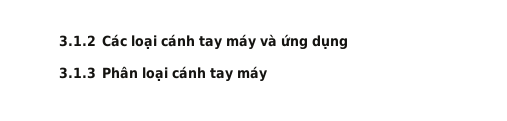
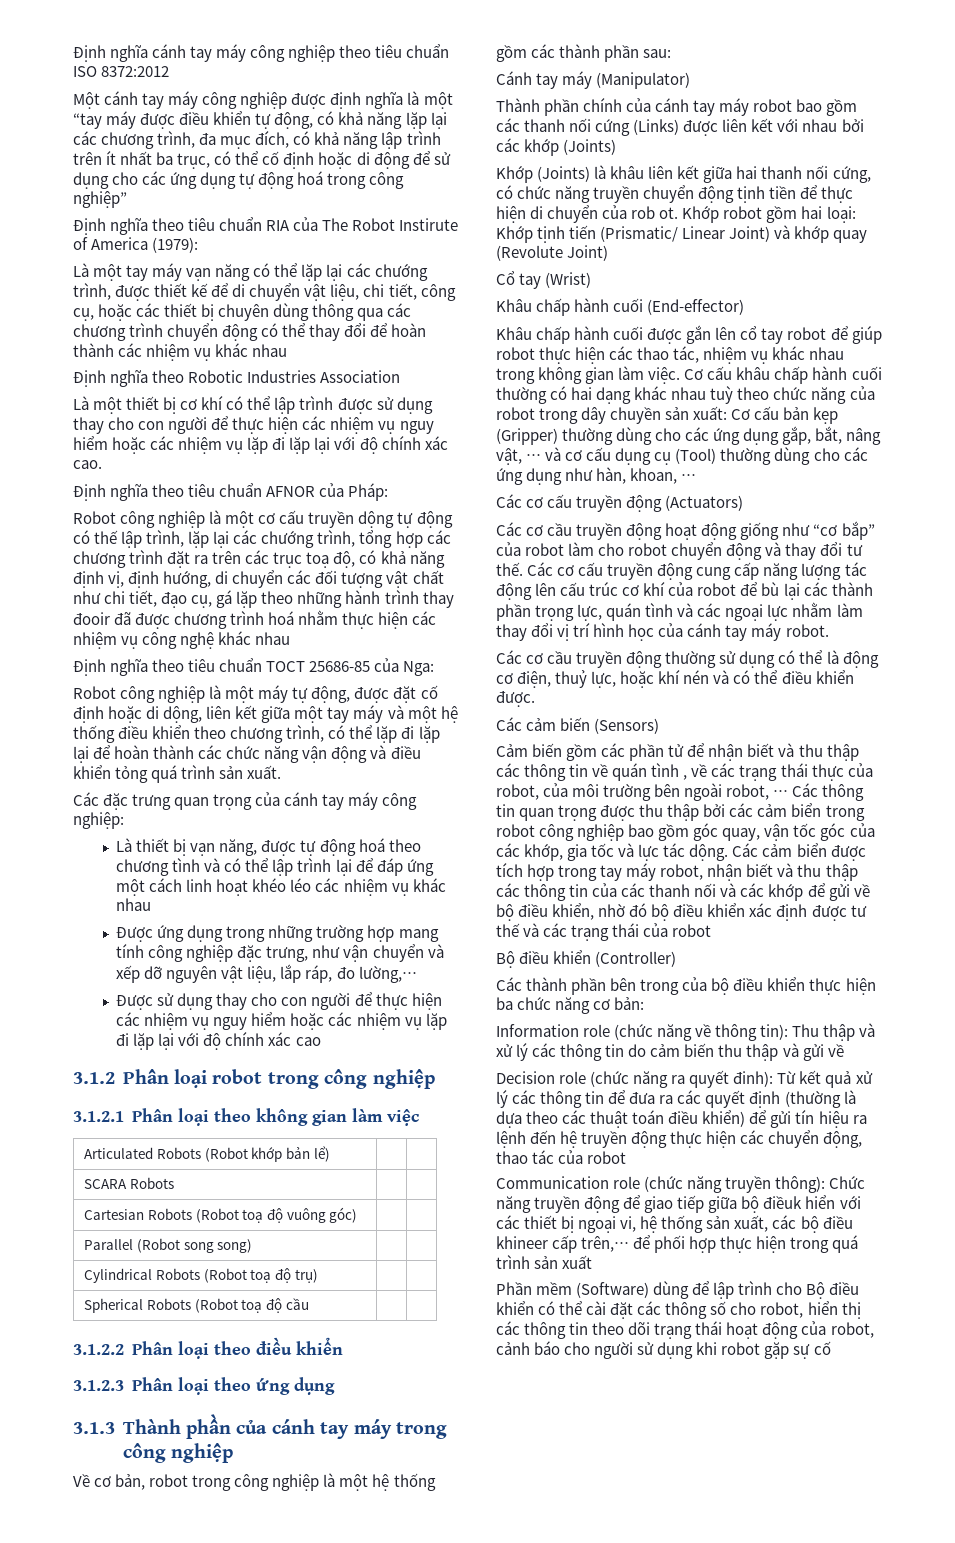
[59,34,349,50] [59,66,268,82] 3.1.2 Các loại cánh tay máy và ứng dụng // 3.1.3 Phân loại cánh tay máy -> [73,44,450,62] [73,66,170,77] [73,91,453,109] [73,111,447,129] [73,131,441,149] [73,151,451,169] [73,171,405,189] [73,191,127,208] [73,217,459,235] [73,237,199,253] [73,263,428,281] [73,283,456,301] [73,303,412,321] [73,323,427,341] [73,343,288,361] [73,370,401,387] [73,396,433,414] [73,416,434,434] [73,436,448,454] [73,460,102,469] [73,483,389,501] [73,510,453,528] [73,530,451,548] [73,550,445,568] [73,570,444,588] [73,590,454,608] [73,610,437,629] [73,631,291,649] [73,658,435,676] [73,685,438,703] [73,705,458,723] [73,725,440,743] [73,745,421,763] [73,765,282,783] [73,792,418,810] [73,812,124,829] [116,838,421,856] [116,858,434,876] [116,878,446,896] [116,898,152,911] [116,924,439,942] [116,944,444,962] [116,964,417,983] [116,992,442,1010] [116,1012,447,1030] [116,1032,321,1050] [73,1069,435,1089] [73,1108,419,1126] [84,1146,330,1162] [84,1177,175,1189] [84,1207,358,1223] [84,1238,253,1253] [84,1268,318,1283] [84,1298,309,1313] [73,1337,343,1359] [73,1377,335,1395] [73,1414,447,1439] [122,1443,233,1463] [73,1473,436,1491] [496,44,672,62] [496,71,691,89] [496,98,858,116] [496,118,864,136] [496,138,617,156] [496,165,871,183] [496,185,854,203] [496,205,856,223] [496,225,868,243] [496,245,609,261] [496,271,592,289] [496,298,745,316] [496,325,882,344] [496,346,845,364] [496,366,882,384] [496,386,875,404] [496,406,839,424] [496,426,882,445] [496,447,868,465] [496,467,697,485] [496,494,744,512] [496,521,875,540] [496,542,863,560] [496,562,867,580] [496,582,873,600] [496,602,863,621] [496,623,829,641] [496,650,879,668] [496,670,854,688] [496,691,535,707] [496,717,660,734] [496,743,859,761] [496,763,873,781] [496,783,865,801] [496,803,865,821] [496,823,875,841] [496,843,866,861] [496,863,858,881] [496,883,870,901] [496,903,867,921] [496,923,712,941] [496,950,677,968] [496,977,876,995] [496,997,645,1014] [496,1023,876,1041] [496,1043,844,1061] [496,1070,873,1088] [496,1090,856,1108] [496,1110,867,1128] [496,1130,863,1148] [496,1150,627,1164] [496,1176,866,1193] [496,1195,861,1213] [496,1215,853,1233] [496,1235,859,1253] [496,1255,593,1269] [496,1281,860,1299] [496,1301,861,1319] [496,1321,874,1339] [496,1341,831,1359] Định nghĩa cánh tay máy công nghiệp theo tiêu chuẩn ISO 8372:2012 // Một cánh tay máy công nghiệp được định nghĩa là một “tay máy được điều khiển tự động, có khả năng lặp lại các chương trình, đa mục đích, có khả năng lập trình trên ít nhất ba trục, có thể cố định hoặc di động để sử dụng cho các ứng dụng tự động hoá trong công nghiệp” // Định nghĩa theo tiêu chuẩn RIA của The Robot Instirute of America (1979): // Là một tay máy vạn năng có thể lặp lại các chướng trình, được thiết kế để di chuyển vật liệu, chi tiết, công cụ, hoặc các thiết bị chuyên dùng thông qua các chương trình chuyển động có thể thay đổi để hoàn thành các nhiệm vụ khác nhau // Định nghĩa theo Robotic Industries Association // Là một thiết bị cơ khí có thể lập trình được sử dụng thay cho con người để thực hiện các nhiệm vụ nguy hiểm hoặc các nhiệm vụ lặp đi lặp lại với độ chính xác cao. // Định nghĩa theo tiêu chuẩn AFNOR của Pháp: // Robot công nghiệp là một cơ cấu truyền dộng tự động có thế lập trình, lặp lại các chướng trình, tổng hợp các chương trình đặt ra trên các trục toạ độ, có khả năng định vị, định hướng, di chuyển các đối tượng vật chất như chi tiết, đạo cụ, gá lặp theo những hành trình thay đooir đã được chương trình hoá nhằm thực hiện các nhiệm vụ công nghệ khác nhau // Định nghĩa theo tiêu chuẩn TOCT 25686-85 của Nga: // Robot công nghiệp là một máy tự động, được đặt cố định hoặc di dộng, liên kết giữa một tay máy và một hệ thống điều khiển theo chương trình, có thể lặp đi lặp lại để hoàn thành các chức năng vận động và điều khiển tỏng quá trình sản xuất. // Các đặc trưng quan trọng của cánh tay máy công nghiệp: // Là thiết bị vạn năng, được tự động hoá theo chương tình và có thể lập trình lại để đáp ứng một cách linh hoạt khéo léo các nhiệm vụ khác nhau // Được ứng dụng trong những trường hợp mang tính công nghiệp đặc trưng, như vận chuyển và xếp dỡ nguyên vật liệu, lắp ráp, đo lường,… // Được sử dụng thay cho con người để thực hiện các nhiệm vụ nguy hiểm hoặc các nhiệm vụ lặp đi lặp lại với độ chính xác cao // 3.1.2 Phân loại robot trong công nghiệp // 3.1.2.1 Phân loại theo không gian làm việc // Articulated Robots (Robot khớp bản lể) | | // SCARA Robots | | // Cartesian Robots (Robot toạ độ vuông góc) | | // Parallel (Robot song song) | | // Cylindrical Robots (Robot toạ độ trụ) | | // Spherical Robots (Robot toạ độ cầu | | // 3.1.2.2 Phân loại theo điều khiển // 3.1.2.3 Phân loại theo ứng dụng // 3.1.3 Thành phần của cánh tay máy trong công nghiệp // Về cơ bản, robot trong công nghiệp là một hệ thống gồm các thành phần sau: // Cánh tay máy (Manipulator) // Thành phần chính của cánh tay máy robot bao gồm các thanh nối cứng (Links) được liên kết với nhau bởi các khớp (Joints) // Khớp (Joints) là khâu liên kết giữa hai thanh nối cứng, có chức năng truyền chuyển động tịnh tiền để thực hiện di chuyển của rob ot. Khớp robot gồm hai loại: Khớp tịnh tiến (Prismatic/ Linear Joint) và khớp quay (Revolute Joint) // Cổ tay (Wrist) // Khâu chấp hành cuối (End-effector) // Khâu chấp hành cuối được gắn lên cổ tay robot để giúp robot thực hiện các thao tác, nhiệm vụ khác nhau trong không gian làm việc. Cơ cấu khâu chấp hành cuối thường có hai dạng khác nhau tuỳ theo chức năng của robot trong dây chuyền sản xuất: Cơ cấu bản kẹp (Gripper) thường dùng cho các ứng dụng gắp, bắt, nâng vật, … và cơ cấu dụng cụ (Tool) thường dùng cho các ứng dụng như hàn, khoan, … // Các cơ cấu truyền động (Actuators) // Các cơ cầu truyền động hoạt động giống như “cơ bắp” của robot làm cho robot chuyển động và thay đổi tư thế. Các cơ cấu truyền động cung cấp năng lượng tác động lên cấu trúc cơ khí của robot để bù lại các thành phần trọng lực, quán tình và các ngoại lực nhằm làm thay đổi vị trí hình học của cánh tay máy robot. // Các cơ cầu truyền động thường sử dụng có thể là động cơ điện, thuỷ lực, hoặc khí nén và có thể điều khiển được. // Các cảm biến (Sensors) // Cảm biến gồm các phần tử để nhận biết và thu thập các thông tin về quán tình , về các trạng thái thực của robot, của môi trường bên ngoài robot, … Các thông tin quan trọng được thu thập bởi các cảm biển trong robot công nghiệp bao gồm góc quay, vận tốc góc của các khớp, gia tốc và lực tác dộng. Các cảm biển được tích hợp trong tay máy robot, nhận biết và thu thập các thông tin của các thanh nối và các khớp để gửi về bộ điều khiển, nhờ đó bộ điều khiển xác định được tư thế và các trạng thái của robot // Bộ điều khiển (Controller) // Các thành phần bên trong của bộ điều khiển thực hiện ba chức năng cơ bản: // Information role (chức năng về thông tin): Thu thập và xử lý các thông tin do cảm biến thu thập và gửi về // Decision role (chức năng ra quyết đinh): Từ kết quả xử lý các thông tin để đưa ra các quyết định (thường là dựa theo các thuật toán điều khiển) để gửi tín hiệu ra lệnh đến hệ truyền động thực hiện các chuyển động, thao tác của robot // Communication role (chức năng truyền thông): Chức năng truyền động để giao tiếp giữa bộ điềuk hiển với các thiết bị ngoại vi, hệ thống sản xuất, các bộ điều khineer cấp trên,… để phối hợp thực hiện trong quá trình sản xuất // Phần mềm (Software) dùng để lập trình cho Bộ điều khiển có thể cài đặt các thông số cho robot, hiển thị các thông tin theo dõi trạng thái hoạt động của robot, cảnh báo cho người sử dụng khi robot gặp sự cố

